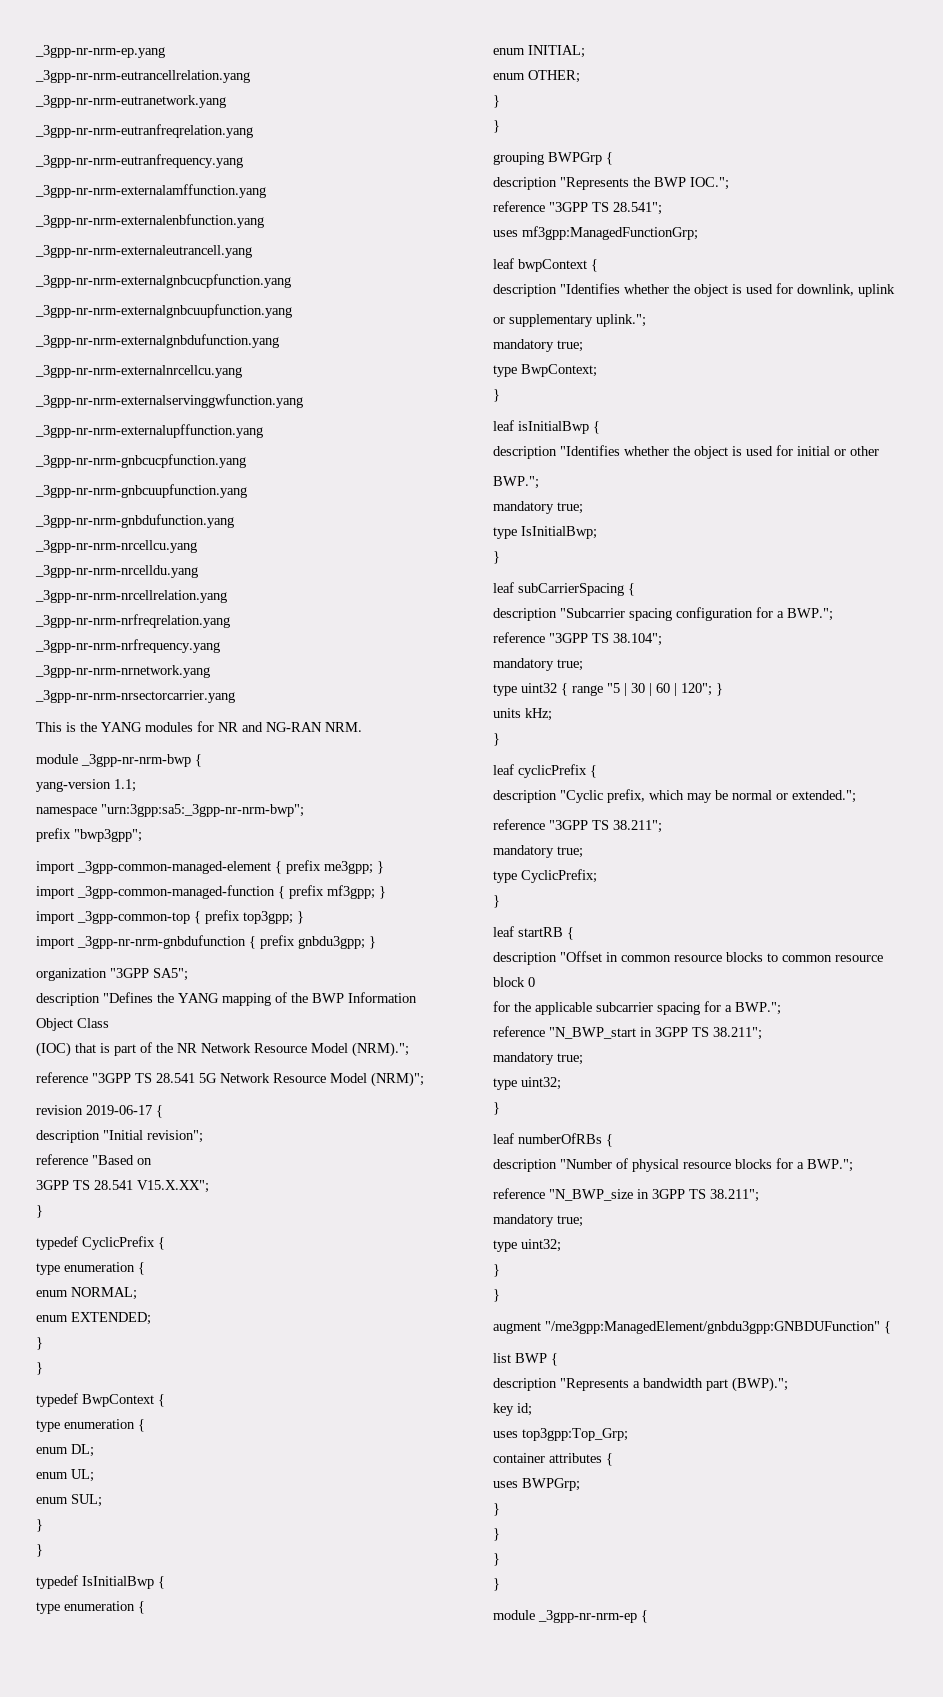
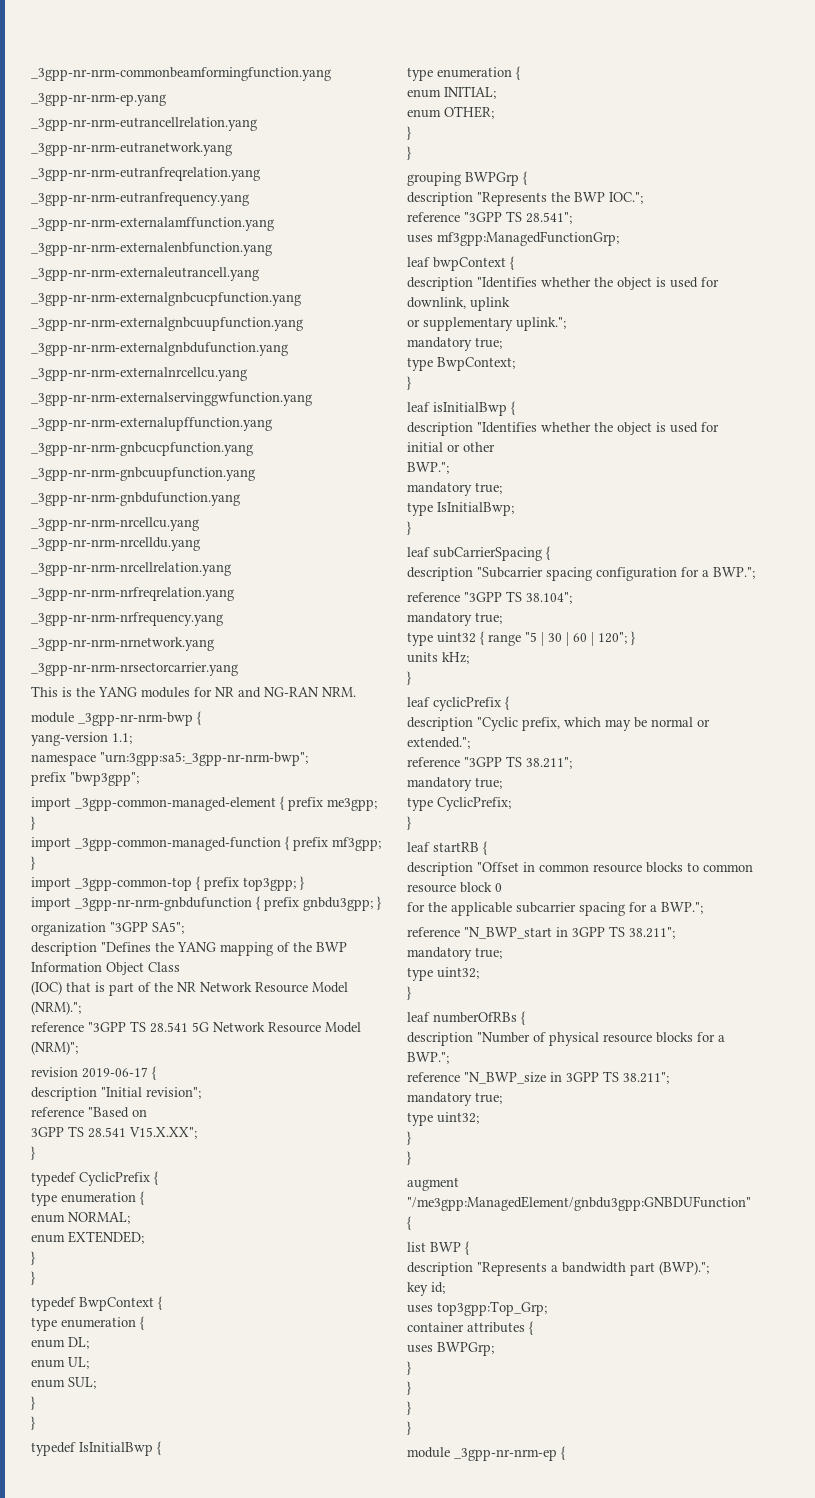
(35, 51) none -> [31,67,331,81] _3gpp-nr-nrm-commonbeamformingfunction.yang //

